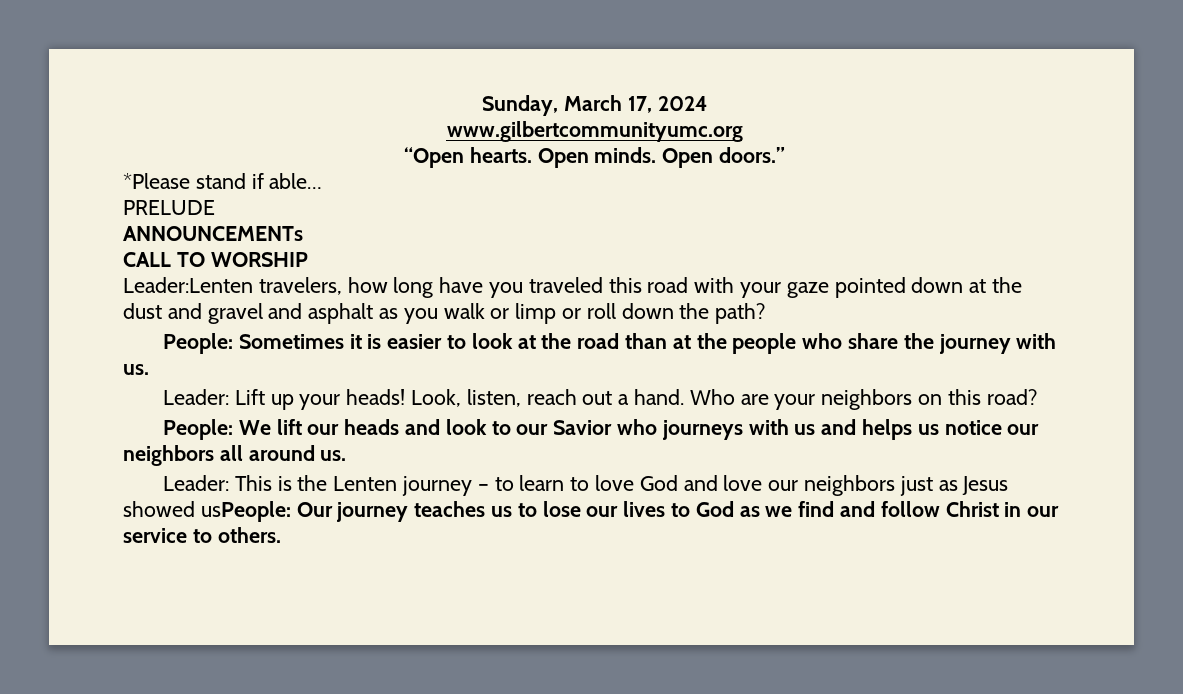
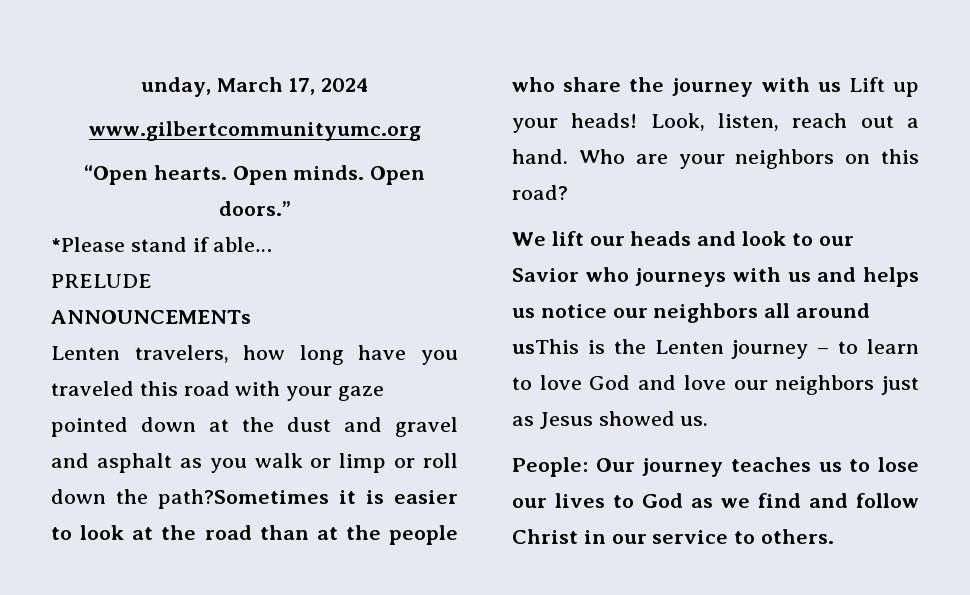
[482,95,559,116] Sunday, -> [140,77,211,97] unday,
[123,252,308,267] [123,277,253,293] CALL TO WORSHIP // Leader:Lenten -> [51,346,120,360] Lenten
[715,303,766,324] [162,333,344,354] path? // People: Sometimes -> [158,489,329,509] path?Sometimes
[123,364,149,375] [162,389,229,405] us. // Leader: -> [817,82,841,92] us
[162,419,233,440] People: -> (568, 192) none
[320,450,347,461] [162,475,272,491] us. // Leader: This -> [512,339,579,354] usThis
[200,501,291,522] usPeople: -> [680,416,709,426] [512,457,588,477] us. // People:

